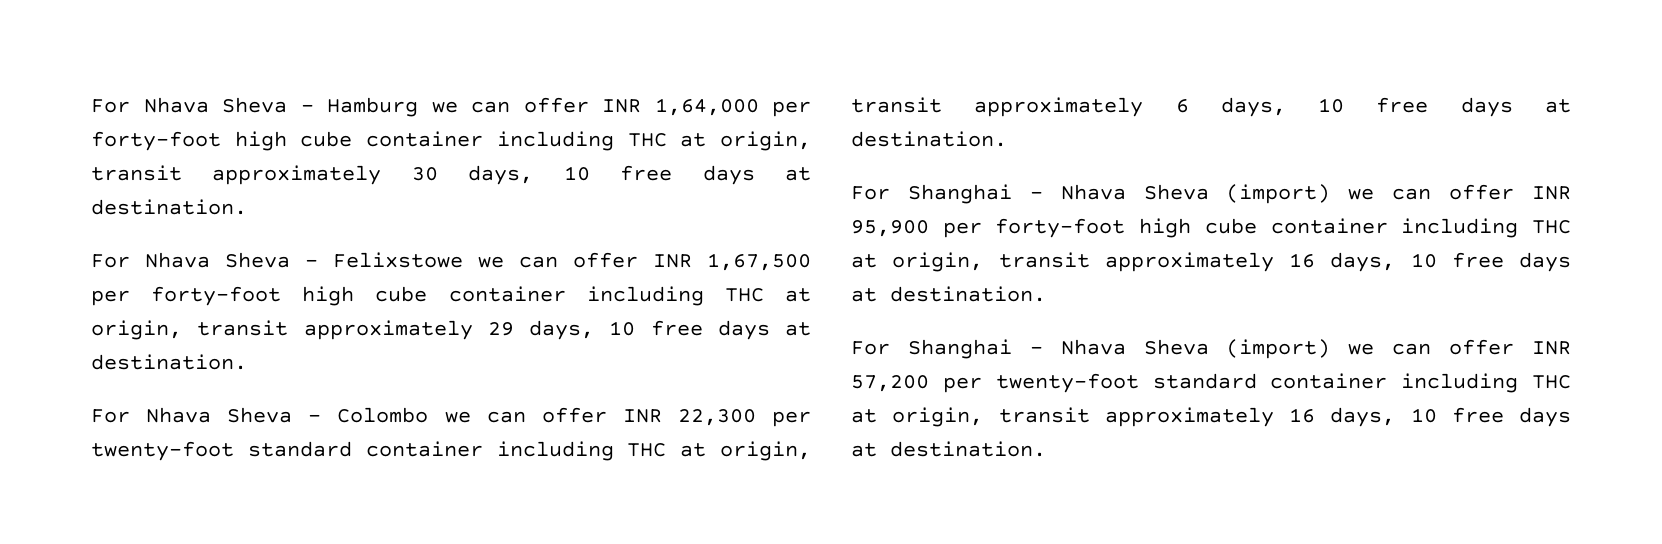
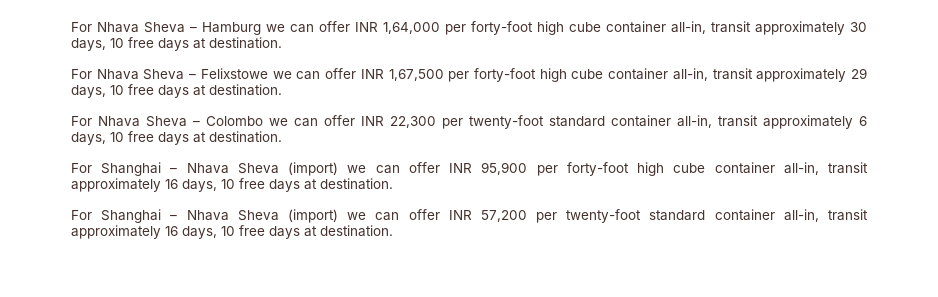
[496,131,811,151] including THC at origin, -> [671,21,706,34] all-in,
[586,286,811,306] [91,320,182,340] including THC at origin, -> [672,68,708,81] all-in,
[496,441,812,461] including THC at origin, -> [677,115,712,128] all-in,
[1401,218,1571,238] [851,252,984,272] including THC at origin, -> [783,162,819,175] all-in,
[1401,373,1571,393] [851,407,984,427] including THC at origin, -> [783,209,819,222] all-in,

